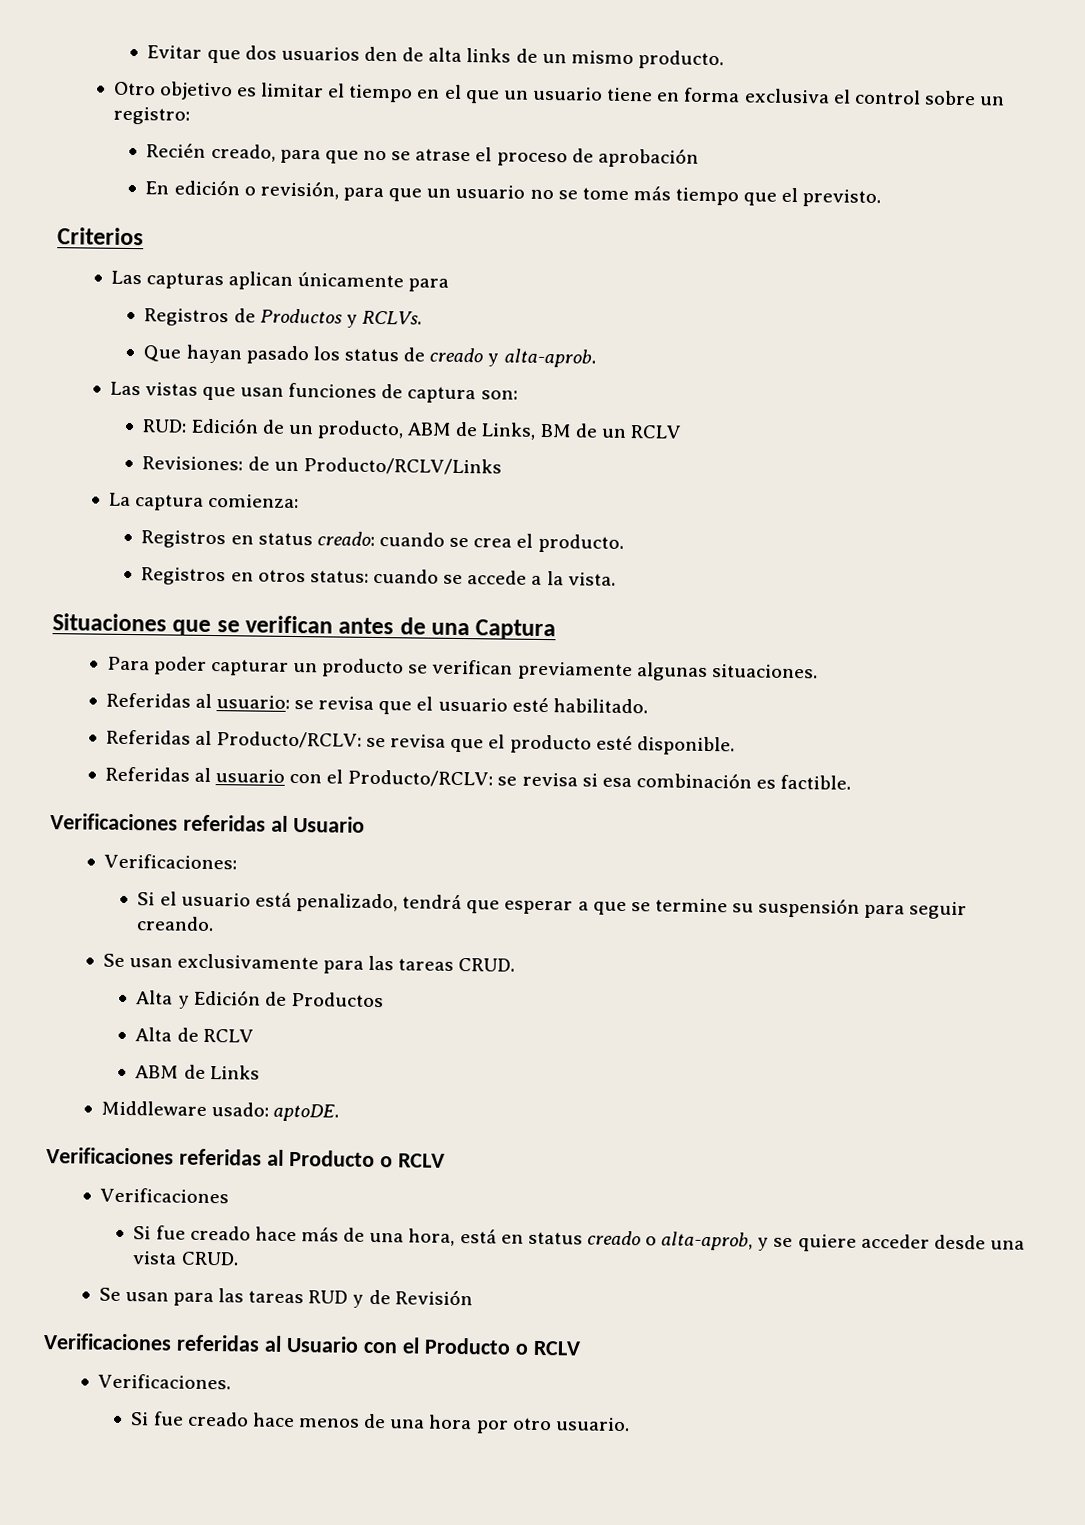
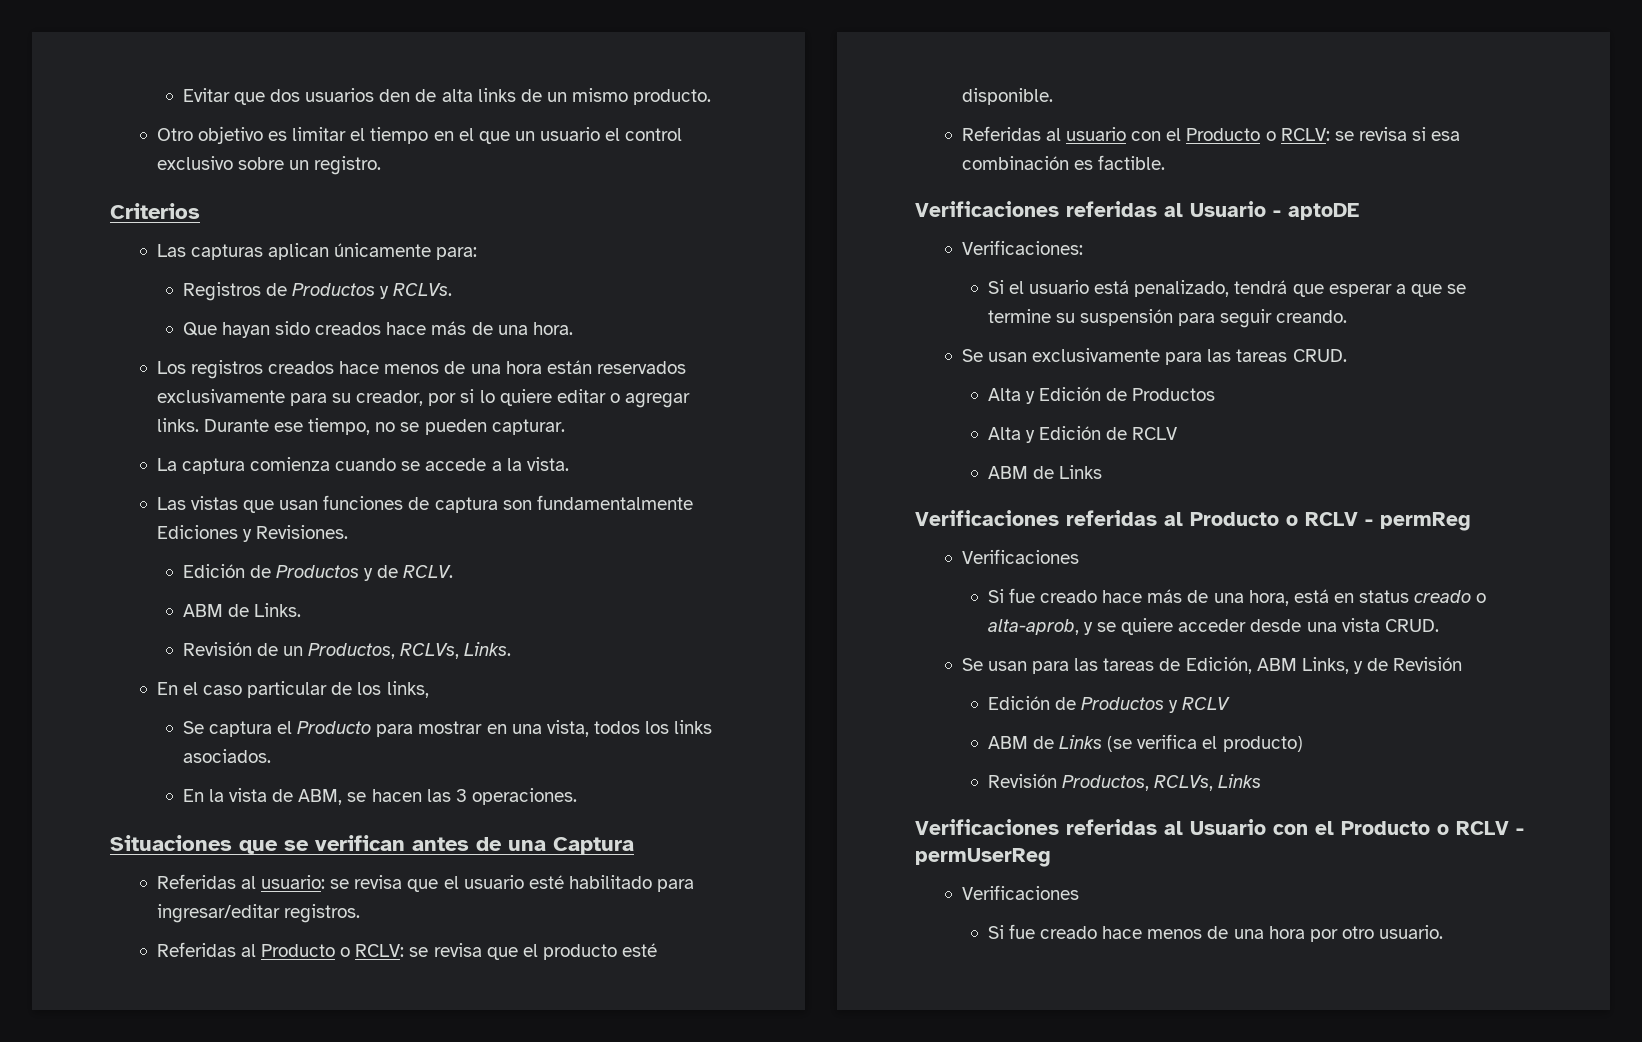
[606,87,830,104] tiene en forma exclusiva -> (601, 134) none
(921, 97) none -> [156,156,233,170] exclusivo
[112,106,190,125] [146,143,699,168] [145,179,882,208] registro: // Recién creado, para que no se atrase el proceso de aprobación // En edición o revisión, para que un usuario no se tome más tiempo que el previsto. -> [314,156,382,175] registro.
[408,278,450,292] para -> [436,247,478,260] para:
[245,345,596,368] pasado los status de creado y alta-aprob. -> [275,321,573,335] [156,360,686,379] [156,389,691,408] [156,418,565,435] [156,457,569,474] sido creados hace más de una hora. // Los registros creados hace menos de una hora están reservados exclusivamente para su creador, por si lo quiere editar o agregar links. Durante ese tiempo, no se pueden capturar. // La captura comienza cuando se accede a la vista.
[480,390,518,400] [142,417,682,440] [142,456,502,476] [108,492,299,511] [141,530,624,553] [141,567,616,586] son: // RUD: Edición de un producto, ABM de Links, BM de un RCLV // Revisiones: de un Producto/RCLV/Links // La captura comienza: // Registros en status creado: cuando se crea el producto. // Registros en otros status: cuando se accede a la vista. -> [502,495,693,510] [156,525,349,542] [182,564,454,581] [182,603,302,617] [182,642,512,659] [156,681,429,698] [182,720,713,737] [182,749,271,763] [182,788,577,805] son fundamentalmente Ediciones y Revisiones. // Edición de Productos y de RCLV. // ABM de Links. // Revisión de un Productos, RCLVs, Links. // En el caso particular de los links, // Se captura el Producto para mostrar en una vista, todos los links asociados. // En la vista de ABM, se hacen las 3 operaciones.
[106,656,818,681] // Para poder capturar un producto se verifican previamente algunas situaciones. -> (634, 845) none
[552,698,648,714] [105,729,362,749] habilitado. // Referidas al Producto/RCLV: -> [568,875,695,892] [156,904,360,923] [156,942,405,957] habilitado para ingresar/editar registros. // Referidas al Producto o RCLV:
[347,769,494,788] Producto/RCLV: -> [1186,128,1330,141] Producto o RCLV:
(365, 824) none -> [1273,203,1359,220] - aptoDE
(173, 1034) none -> [1025,426,1102,443] y Edición
[100,1100,339,1122] // Middleware usado: aptoDE. -> (1103, 472) none
(445, 1160) none -> [1365,512,1471,531] - permReg
[308,1290,349,1304] RUD -> [1159,657,1349,674] de Edición, ABM Links,
(473, 1297) none -> [987,696,1231,713] [987,734,1303,752] [987,774,1262,791] // Edición de Productos y RCLV // ABM de Links (se verifica el producto) // Revisión Productos, RCLVs, Links
[97,1373,231,1390] // Verificaciones. -> [1516,828,1524,835] [915,848,1051,867] [961,885,1079,900] - permUserReg // Verificaciones

